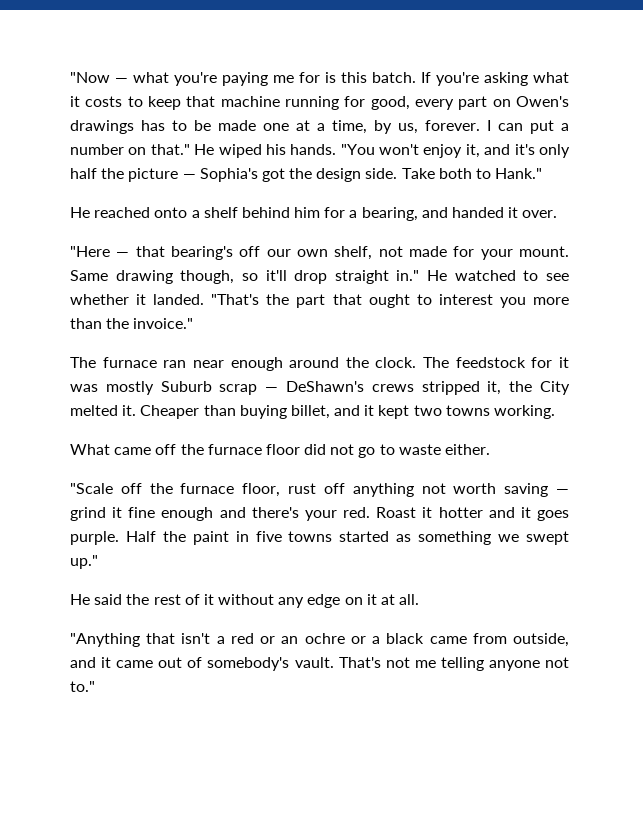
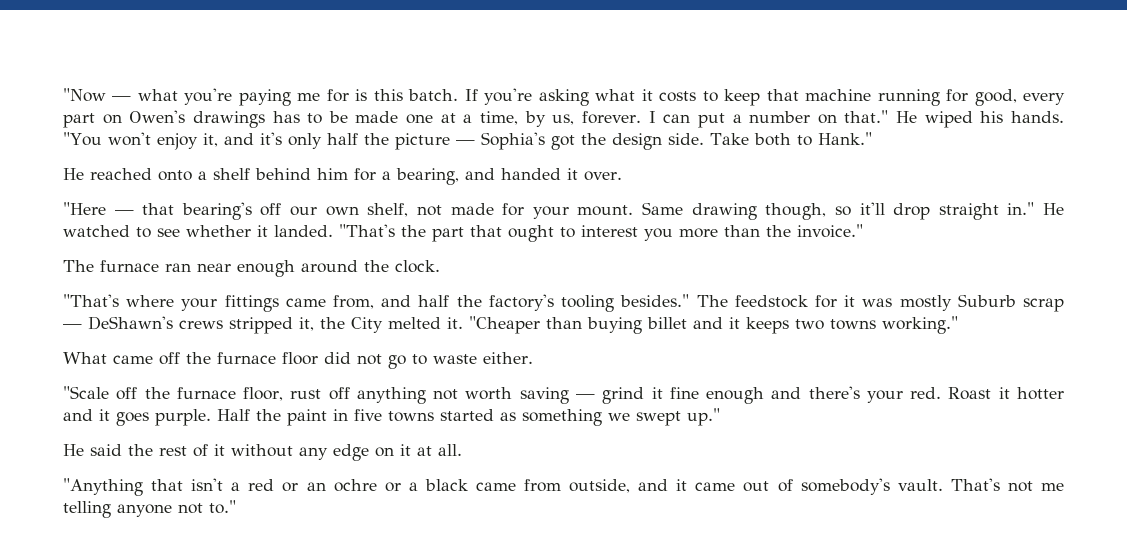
(417, 362) none -> [63,294,690,312] // "That's where your fittings came from, and half the factory's tooling besides."
[140,405,200,419] Cheaper -> [469,316,540,334] "Cheaper
[290,405,410,419] billet, and it kept -> [647,317,789,334] billet and it keeps
[494,405,556,419] working. -> [882,316,958,334] working."

